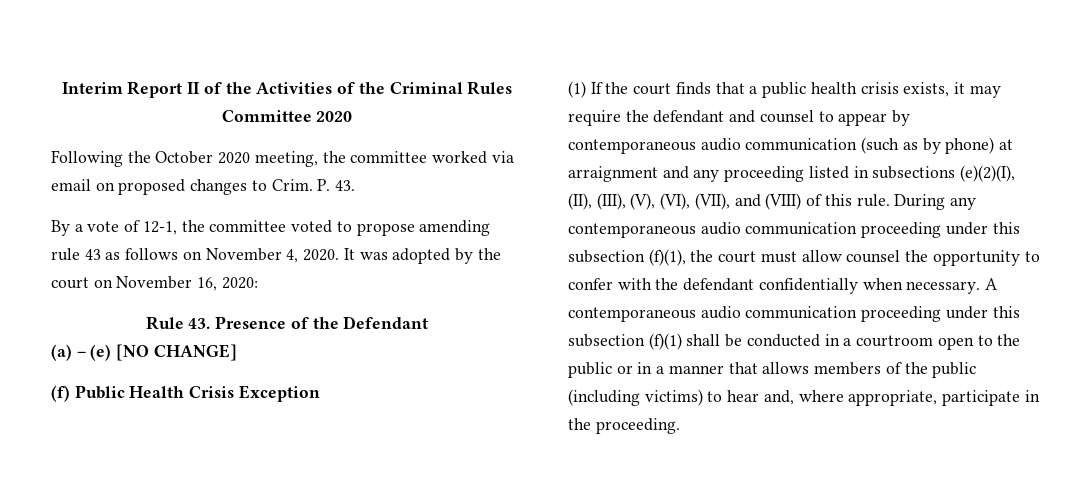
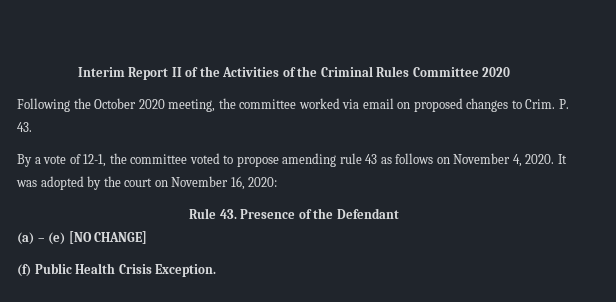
[238,385,320,402] [568,81,1001,98] [568,110,911,126] [568,137,1014,154] [568,165,1016,182] [568,193,976,210] [568,222,1020,238] [568,249,1040,266] [568,278,999,294] [568,306,1020,322] [568,333,1021,350] [568,362,977,378] [568,389,1040,406] [568,418,680,434] Exception // (1) If the court finds that a public health crisis exists, it may require the defendant and counsel to appear by contemporaneous audio communication (such as by phone) at arraignment and any proceeding listed in subsections (e)(2)(I), (II), (III), (V), (VI), (VII), and (VIII) of this rule. During any contemporaneous audio communication proceeding under this subsection (f)(1), the court must allow counsel the opportunity to confer with the defendant confidentially when necessary. A contemporaneous audio communication proceeding under this subsection (f)(1) shall be conducted in a courtroom open to the public or in a manner that allows members of the public (including victims) to hear and, where appropriate, participate in the proceeding. -> [155,264,217,277] Exception.

